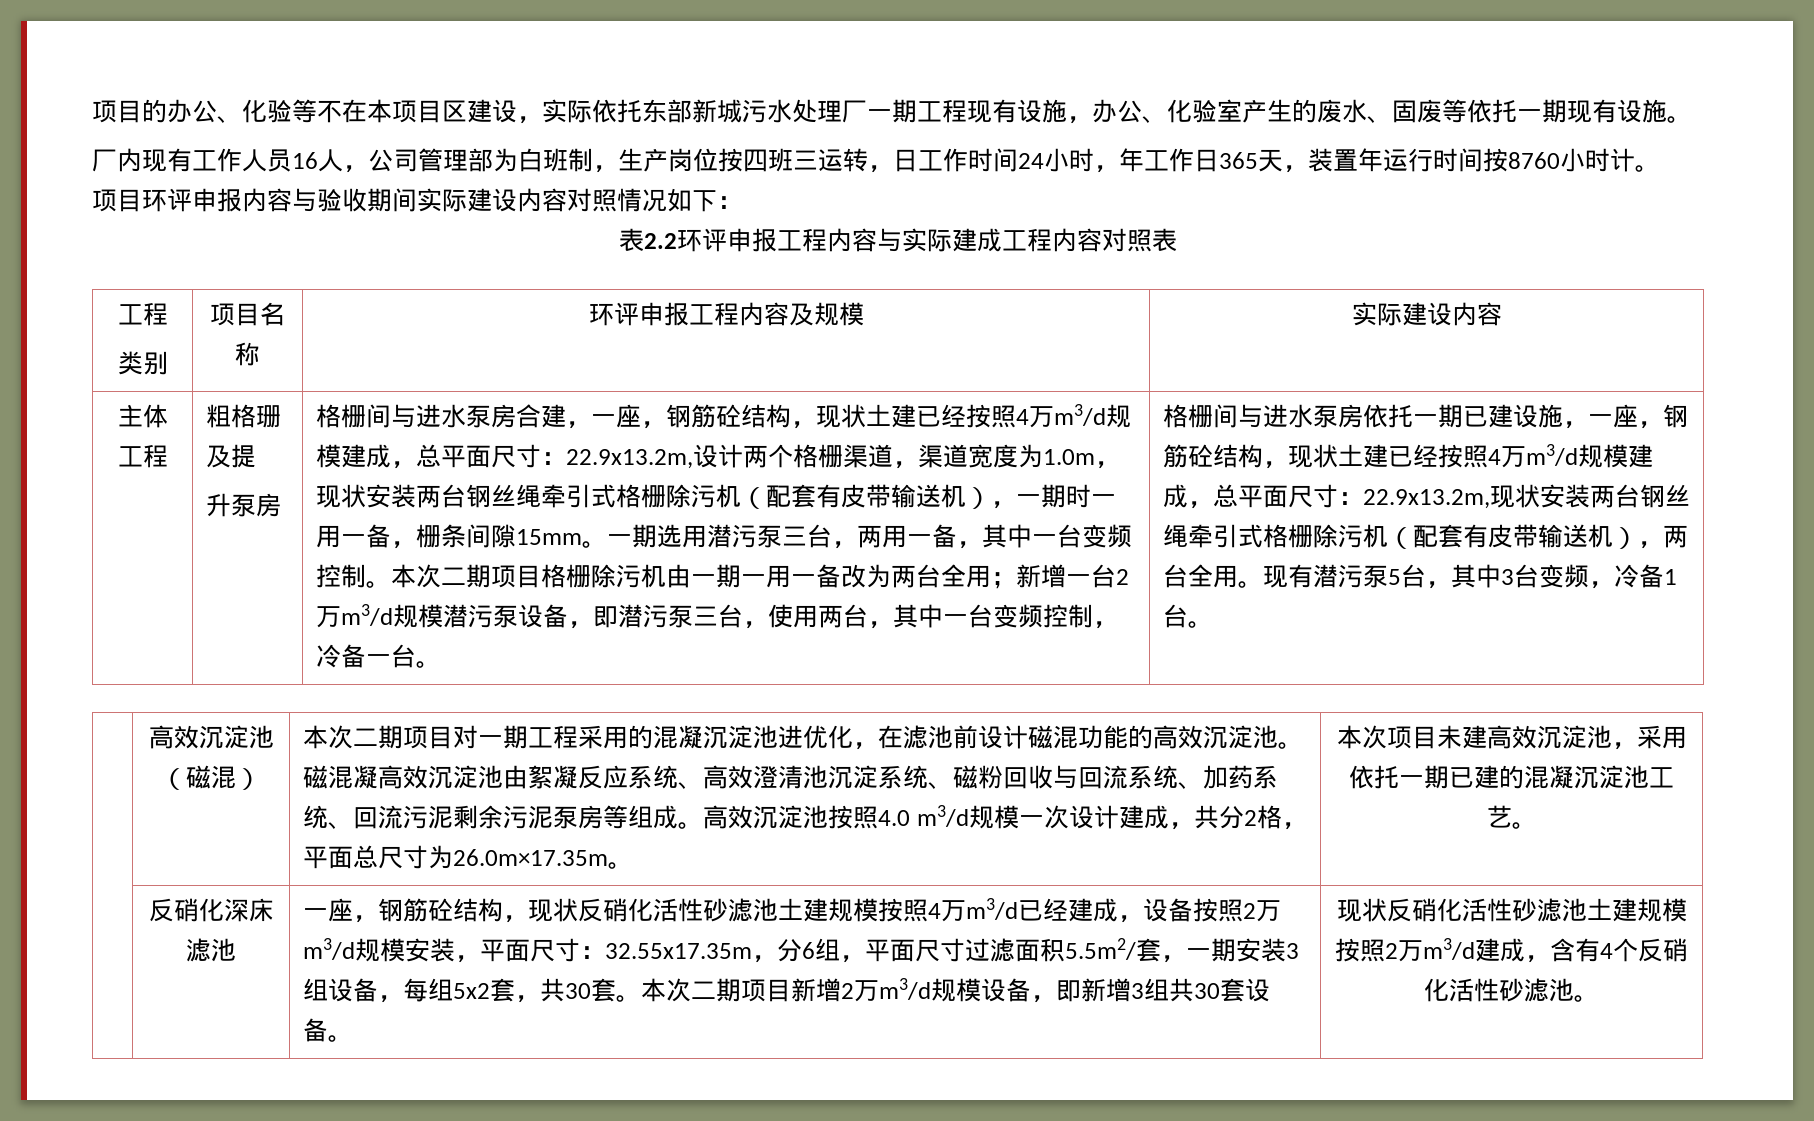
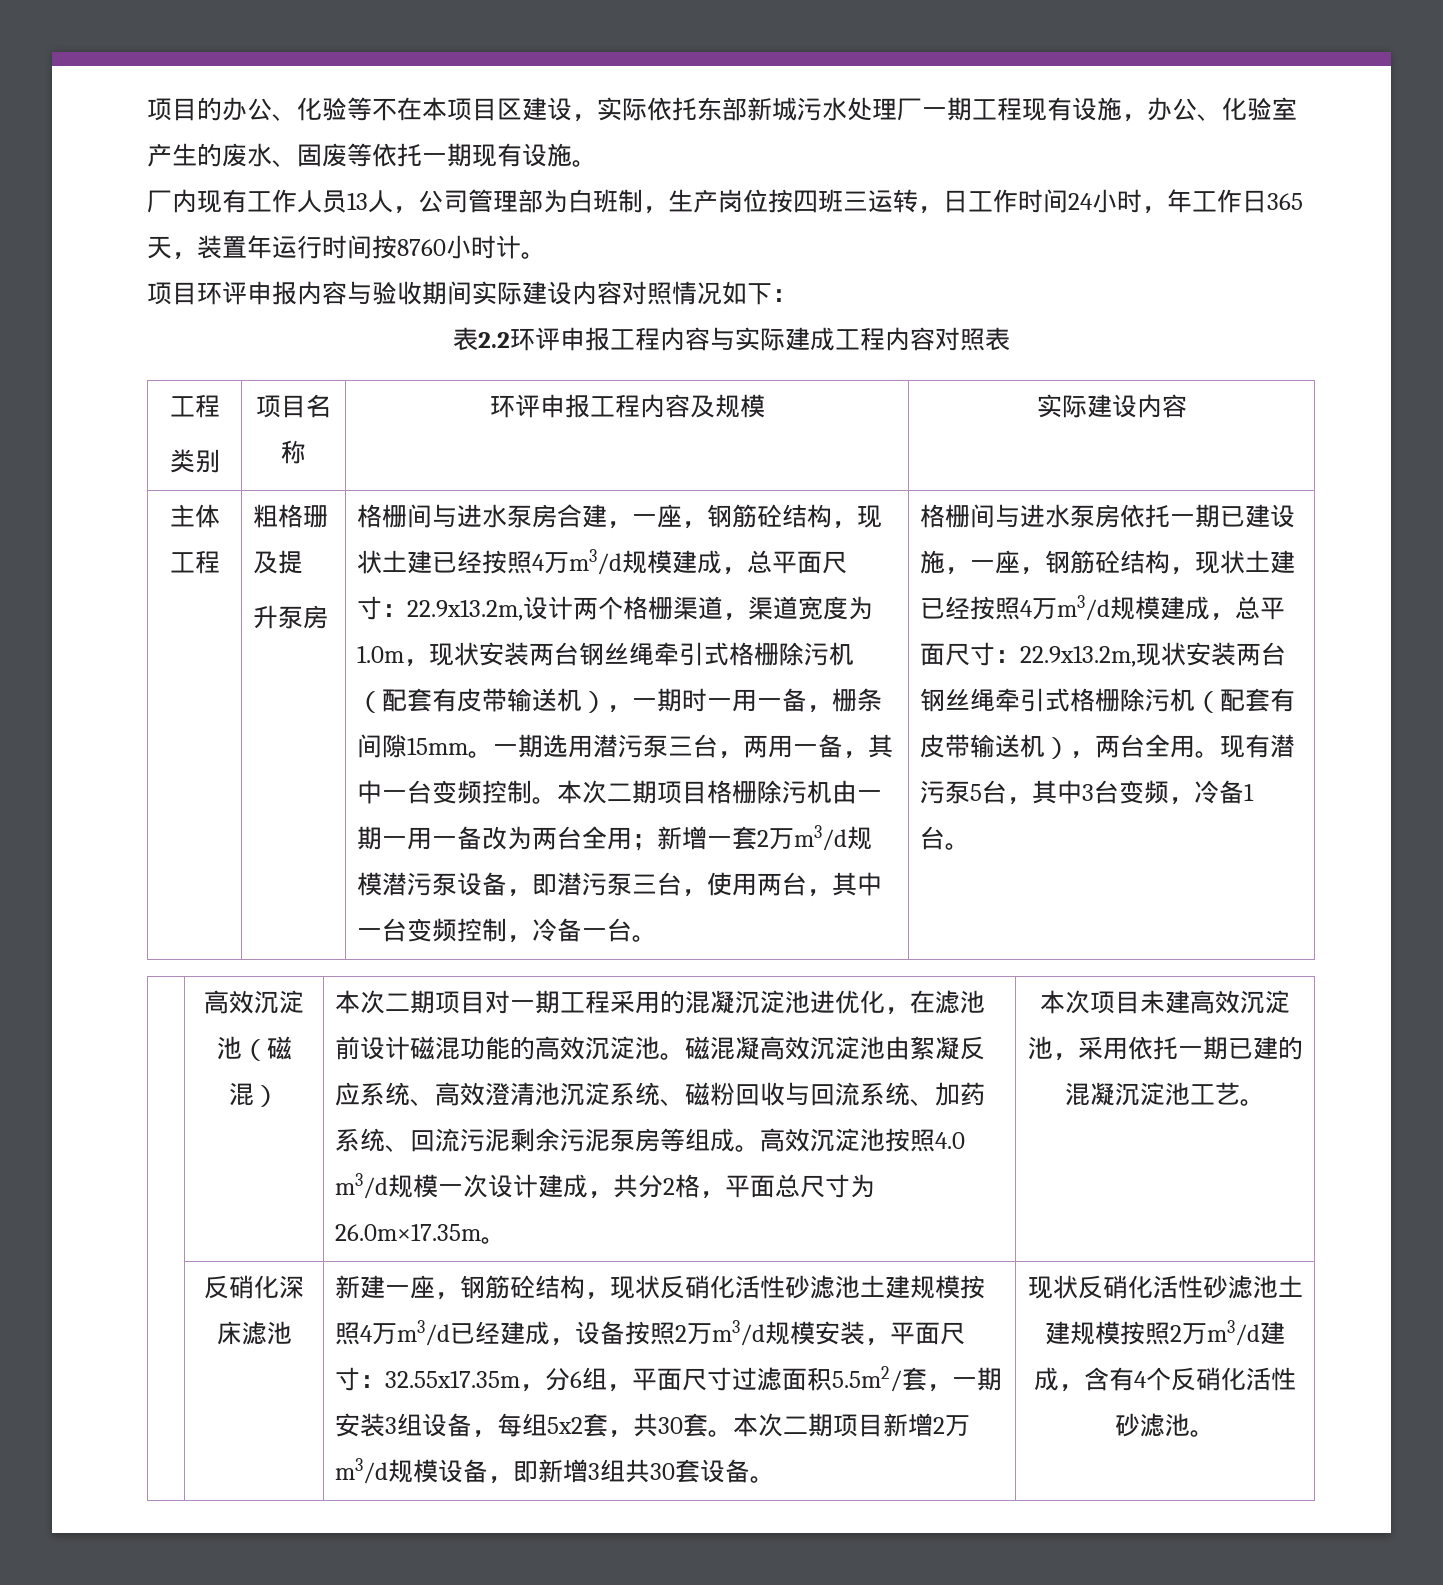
[292,152,318,169] 16 -> [347,193,368,210] 13
[1090,564,1116,588] 台 -> [732,826,758,850] 套
(236, 950) none -> [335,1275,386,1299] 新建

